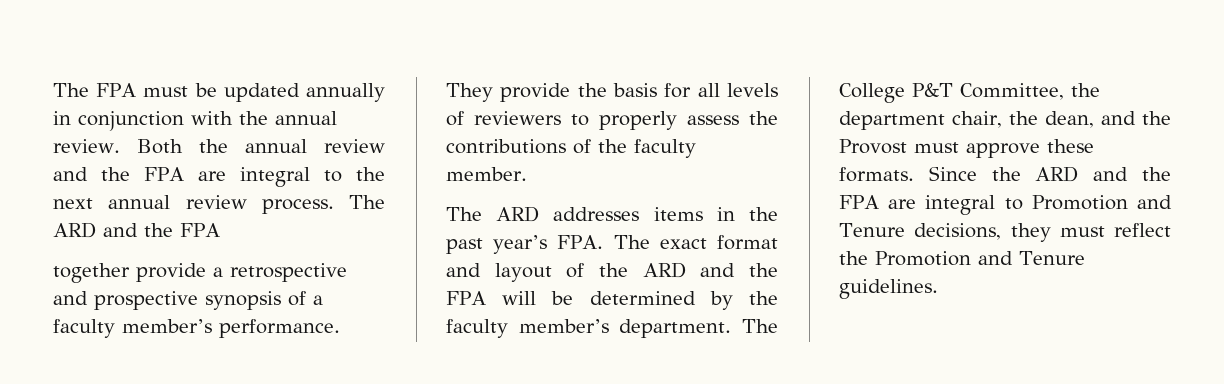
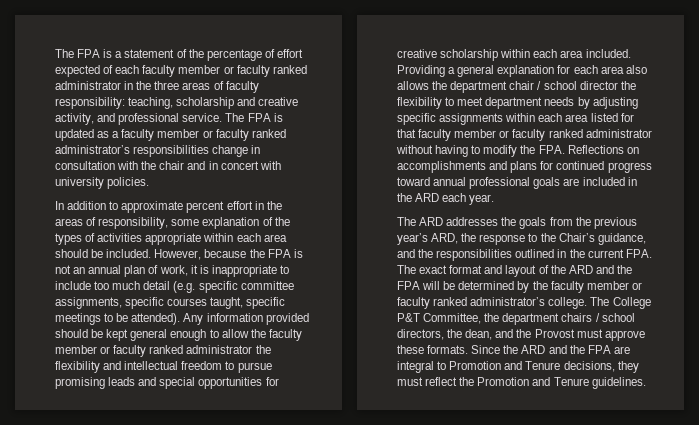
[53,83,385,102] [53,111,337,131] [53,139,385,154] [53,167,385,187] [53,195,385,214] [53,222,220,238] [53,263,347,283] [53,291,323,310] [53,319,340,338] [446,83,778,102] [446,111,778,130] [446,139,696,158] [446,167,527,181] [446,206,778,222] [446,235,548,254] The FPA must be updated annually in conjunction with the annual review. Both the annual review and the FPA are integral to the next annual review process. The ARD and the FPA // together provide a retrospective and prospective synopsis of a faculty member’s performance. They provide the basis for all levels of reviewers to properly assess the contributions of the faculty member. // The ARD addresses items in the past year’s -> [55,49,303,61] [55,65,307,77] [55,81,259,93] [55,97,299,109] [55,113,283,125] [55,129,286,141] [55,145,261,157] [55,161,281,170] [55,177,150,189] [55,201,282,213] [55,217,290,229] [55,233,287,245] [55,249,303,260] [55,265,289,277] [55,281,294,293] [55,297,286,309] [55,313,309,325] [55,329,302,341] [55,345,271,357] [55,361,272,373] [55,377,279,389] [397,49,631,61] [397,65,647,77] [397,81,636,93] [397,97,638,109] [397,113,634,125] [397,129,652,141] [396,145,639,157] [397,161,652,173] [397,177,637,189] [397,193,495,205] [397,217,637,229] [397,233,646,245] [397,249,624,261] The FPA is a statement of the percentage of effort expected of each faculty member or faculty ranked administrator in the three areas of faculty responsibility: teaching, scholarship and creative activity, and professional service. The FPA is updated as a faculty member or faculty ranked administrator’s responsibilities change in consultation with the chair and in concert with university policies. // In addition to approximate percent effort in the areas of responsibility, some explanation of the types of activities appropriate within each area should be included. However, because the FPA is not an annual plan of work, it is inappropriate to include too much detail (e.g. specific committee assignments, specific courses taught, specific meetings to be attended). Any information provided should be kept general enough to allow the faculty member or faculty ranked administrator the flexibility and intellectual freedom to pursue promising leads and special opportunities for creative scholarship within each area included. Providing a general explanation for each area also allows the department chair / school director the flexibility to meet department needs by adjusting specific assignments within each area listed for that faculty member or faculty ranked administrator without having to modify the FPA. Reflections on accomplishments and plans for continued progress toward annual professional goals are included in the ARD each year. // The ARD addresses the goals from the previous year’s ARD, the response to the Chair’s guidance, and the responsibilities outlined in the current
[518,319,732,338] member’s department. -> [586,281,642,290] [397,297,588,309] member or faculty ranked administrator’s college.
[952,111,1003,128] chair, -> [561,313,635,322] [397,329,444,340] chairs / school directors,

